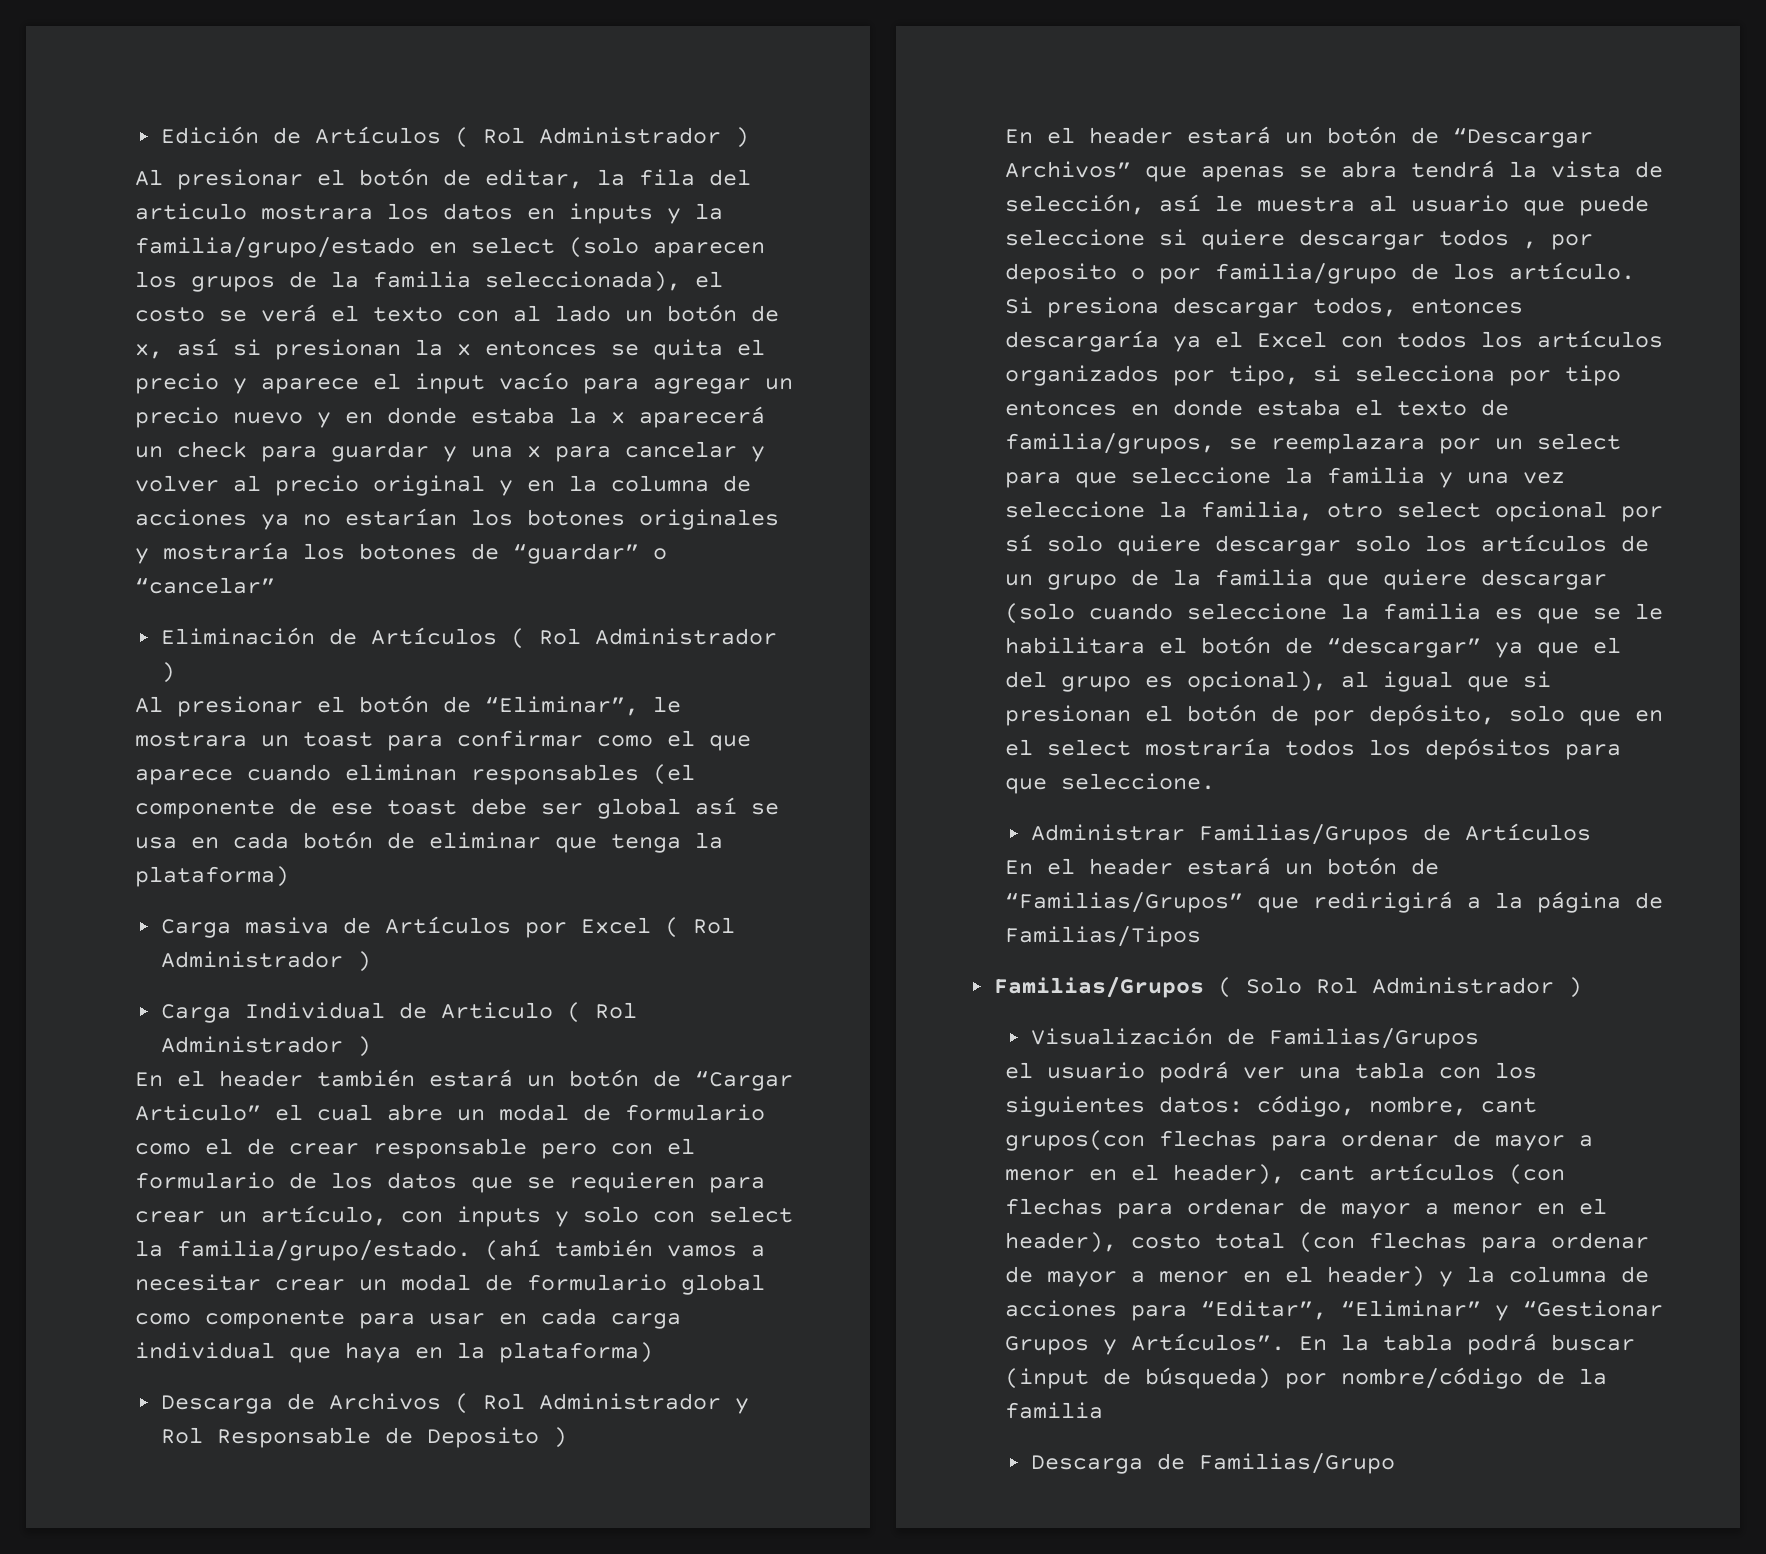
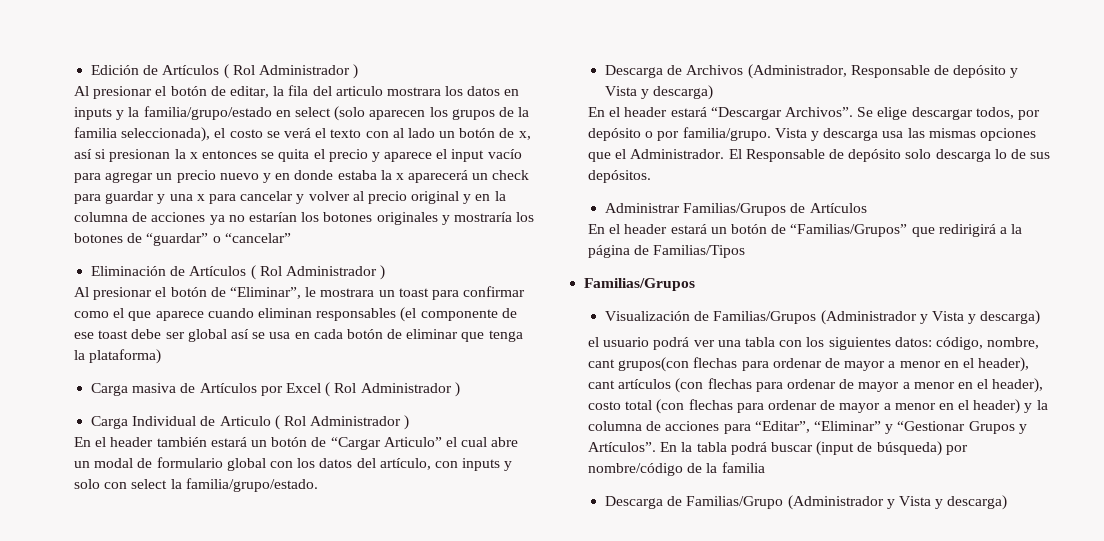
[134,1138,695,1159] [134,1172,765,1193] [134,1211,247,1223] como el de crear responsable pero con el formulario de los datos que se requieren para crear un -> [226,458,376,471] global con los datos del
[484,1239,765,1261] [134,1274,765,1295] [134,1308,681,1329] [134,1342,653,1363] [160,1393,749,1414] [160,1427,567,1448] [1004,126,1593,148] [1004,160,1663,182] [1004,194,1649,216] [1004,229,1593,250] [1004,262,1635,284] [1004,297,1523,318] [1004,330,1663,352] [1004,365,1621,386] [1004,399,1509,416] [1004,433,1621,454] [1004,467,1565,488] [1004,501,1663,522] [1004,534,1649,556] [1004,569,1607,590] [1004,603,1663,624] [1004,636,1621,658] [1004,671,1551,692] [1004,704,1663,726] [1004,738,1621,760] [1004,773,1215,794] (ahí también vamos a necesitar crear un modal de formulario global como componente para usar en cada carga individual que haya en la plataforma) // Descarga de Archivos ( Rol Administrador y Rol Responsable de Deposito ) // En el header estará un botón de “Descargar Archivos” que apenas se abra tendrá la vista de selección, así le muestra al usuario que puede seleccione si quiere descargar todos , por deposito o por familia/grupo de los artículo. Si presiona descargar todos, entonces descargaría ya el Excel con todos los artículos organizados por tipo, si selecciona por tipo entonces en donde estaba el texto de familia/grupos, se reemplazara por un select para que seleccione la familia y una vez seleccione la familia, otro select opcional por sí solo quiere descargar solo los artículos de un grupo de la familia que quiere descargar (solo cuando seleccione la familia es que se le habilitara el botón de “descargar” ya que el del grupo es opcional), al igual que si presionan el botón de por depósito, solo que en el select mostraría todos los depósitos para que seleccione. -> [605,64,1019,79] [605,85,714,100] [588,107,1040,120] [588,127,1036,141] [588,149,1051,162] [588,170,652,183] // Descarga de Archivos (Administrador, Responsable de depósito y Vista y descarga) // En el header estará “Descargar Archivos”. Se elige descargar todos, por depósito o por familia/grupo. Vista y descarga usa las mismas opciones que el Administrador. El Responsable de depósito solo descarga lo de sus depósitos.
[1217,977,1582,998] [1030,1027,1479,1049] ( Solo Rol Administrador ) // Visualización de Familias/Grupos -> [605,310,1041,325] // Visualización de Familias/Grupos (Administrador y Vista y descarga)
(1395, 1463) none -> [787,495,1008,510] (Administrador y Vista y descarga)

